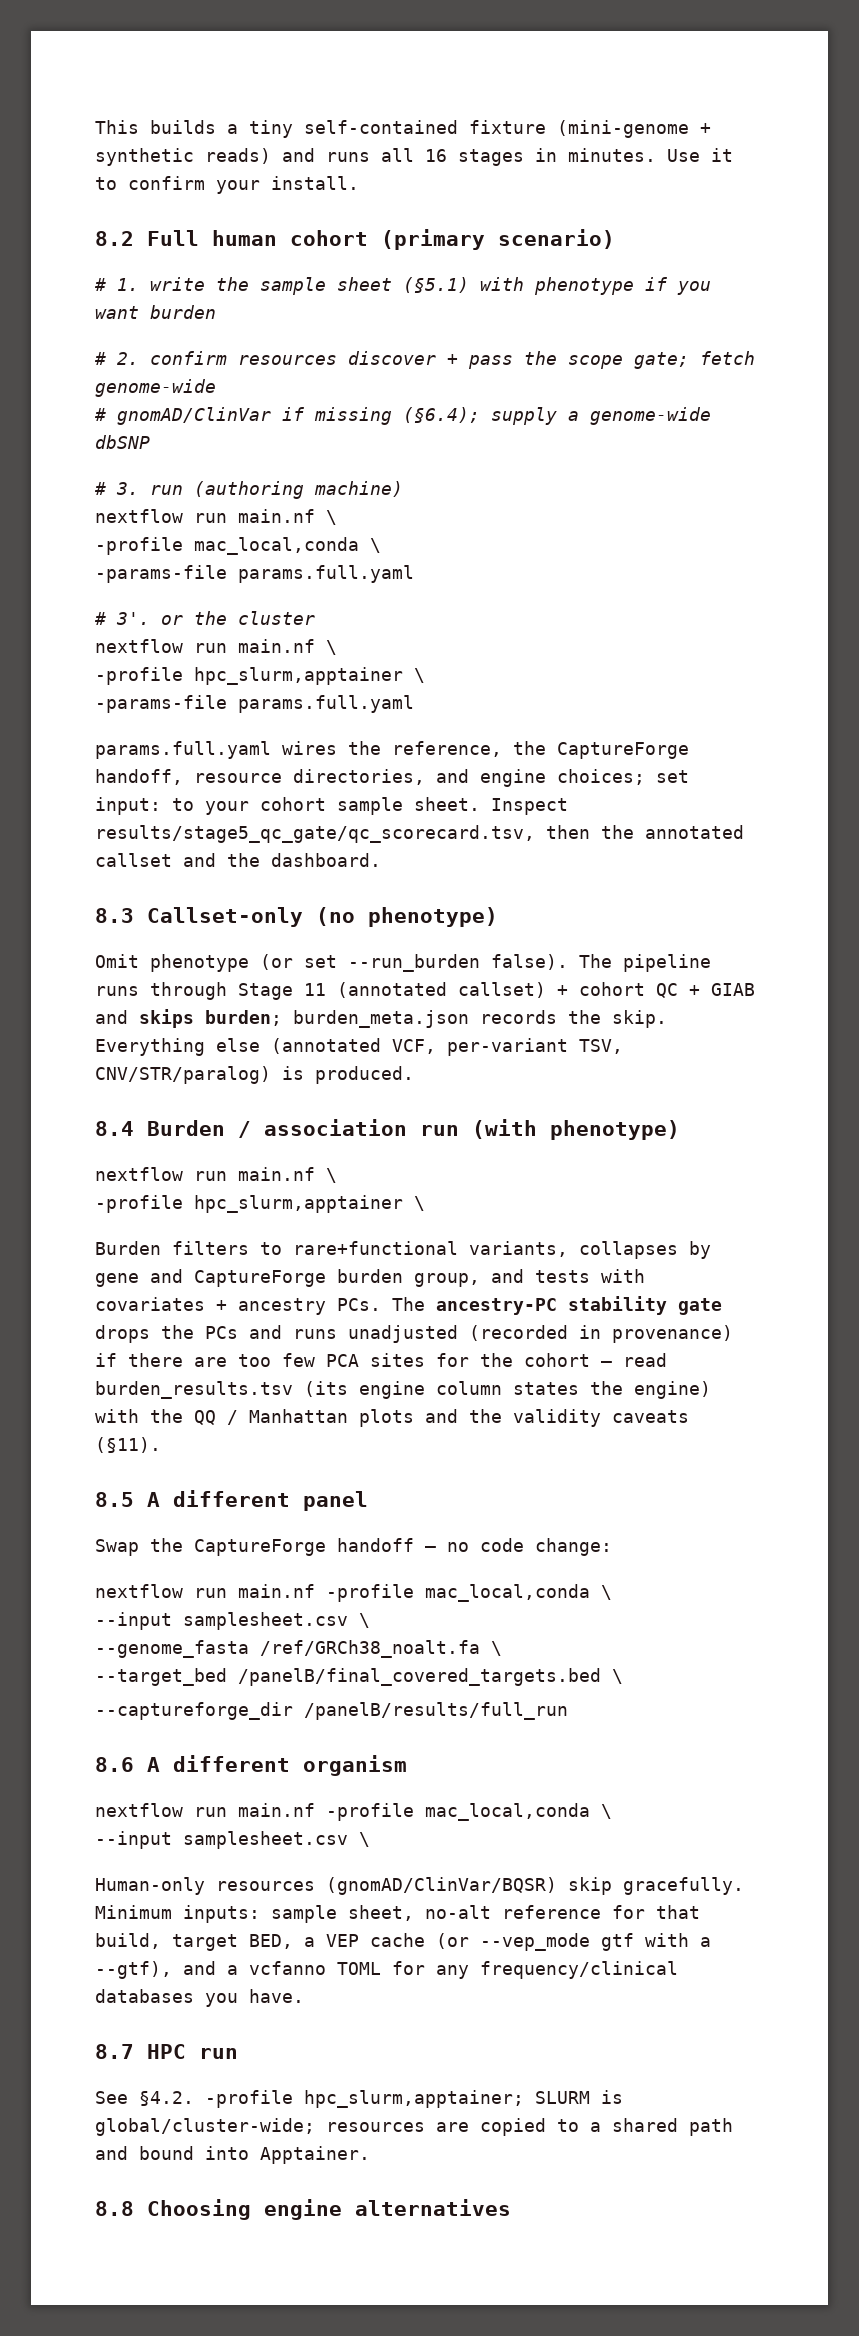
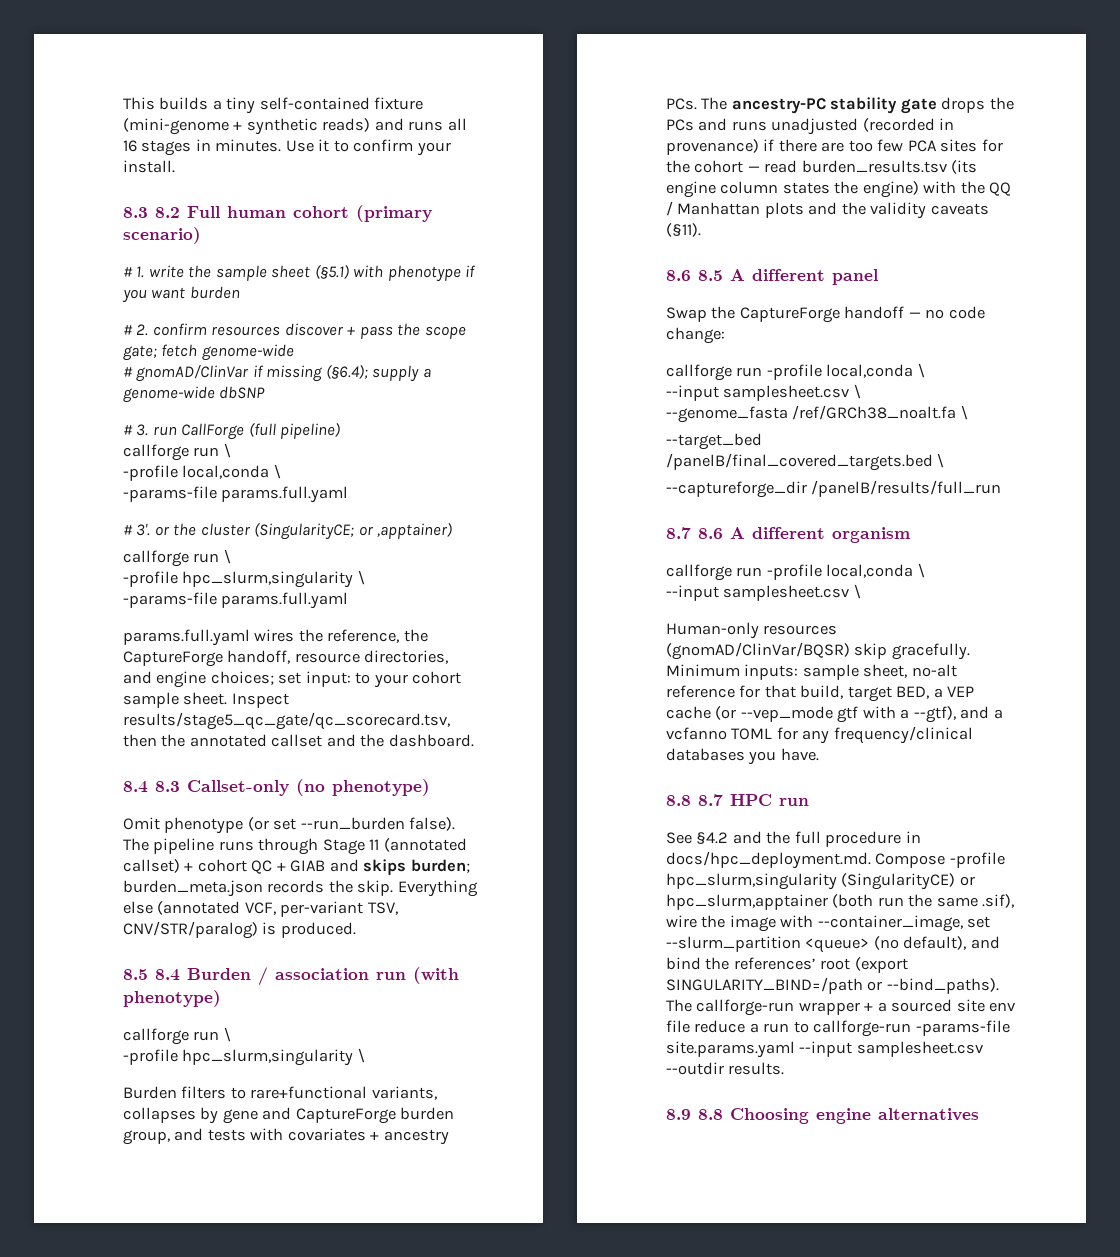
(359, 183) none -> [123,207,148,218] 8.3
[194,481,403,499] [95,509,337,525] [95,537,359,555] (authoring machine) // nextflow run main.nf \ // -profile mac_local,conda -> [181,422,341,440] [123,443,231,461] [123,465,270,481] CallForge (full pipeline) // callforge run \ // -profile local,conda
[95,639,337,655] [95,667,403,685] // nextflow run main.nf \ // -profile hpc_slurm,apptainer -> [254,522,453,540] [123,549,231,567] [123,571,354,588] (SingularityCE; or ,apptainer) // callforge run \ // -profile hpc_slurm,singularity
(381, 860) none -> [123,781,148,793] 8.4
(414, 1075) none -> [123,969,148,980] 8.5
[95,1167,337,1183] [95,1195,403,1213] nextflow run main.nf \ // -profile hpc_slurm,apptainer -> [123,1027,231,1045] [123,1049,354,1066] callforge run \ // -profile hpc_slurm,singularity
(161, 1445) none -> [666,270,691,281] 8.6
[95,1584,590,1602] nextflow run main.nf -profile mac_local,conda -> [666,364,914,381] callforge run -profile local,conda
(568, 1711) none -> [666,527,691,539] 8.7
[95,1803,590,1821] nextflow run main.nf -profile mac_local,conda -> [666,564,914,581] callforge run -profile local,conda
(304, 1996) none -> [666,795,691,806] 8.8
[139,2090,623,2108] [95,2118,733,2136] [95,2146,370,2164] §4.2. -profile hpc_slurm,apptainer; SLURM is global/cluster-wide; resources are copied to a shared path and bound into Apptainer. // -> [696,831,921,847] [666,851,1005,869] [666,873,975,890] [666,894,1015,910] [666,915,991,932] [666,936,1000,953] [666,957,908,973] [666,977,999,994] [666,999,1016,1016] [666,1020,1010,1037] [666,1041,983,1058] [666,1062,785,1075] [666,1109,691,1120] §4.2 and the full procedure in docs/hpc_deployment.md. Compose -profile hpc_slurm,singularity (SingularityCE) or hpc_slurm,apptainer (both run the same .sif), wire the image with --container_image, set --slurm_partition <queue> (no default), and bind the references’ root (export SINGULARITY_BIND=/path or --bind_paths). The callforge-run wrapper + a sourced site env file reduce a run to callforge-run -params-file site.params.yaml --input samplesheet.csv --outdir results. // 8.9

